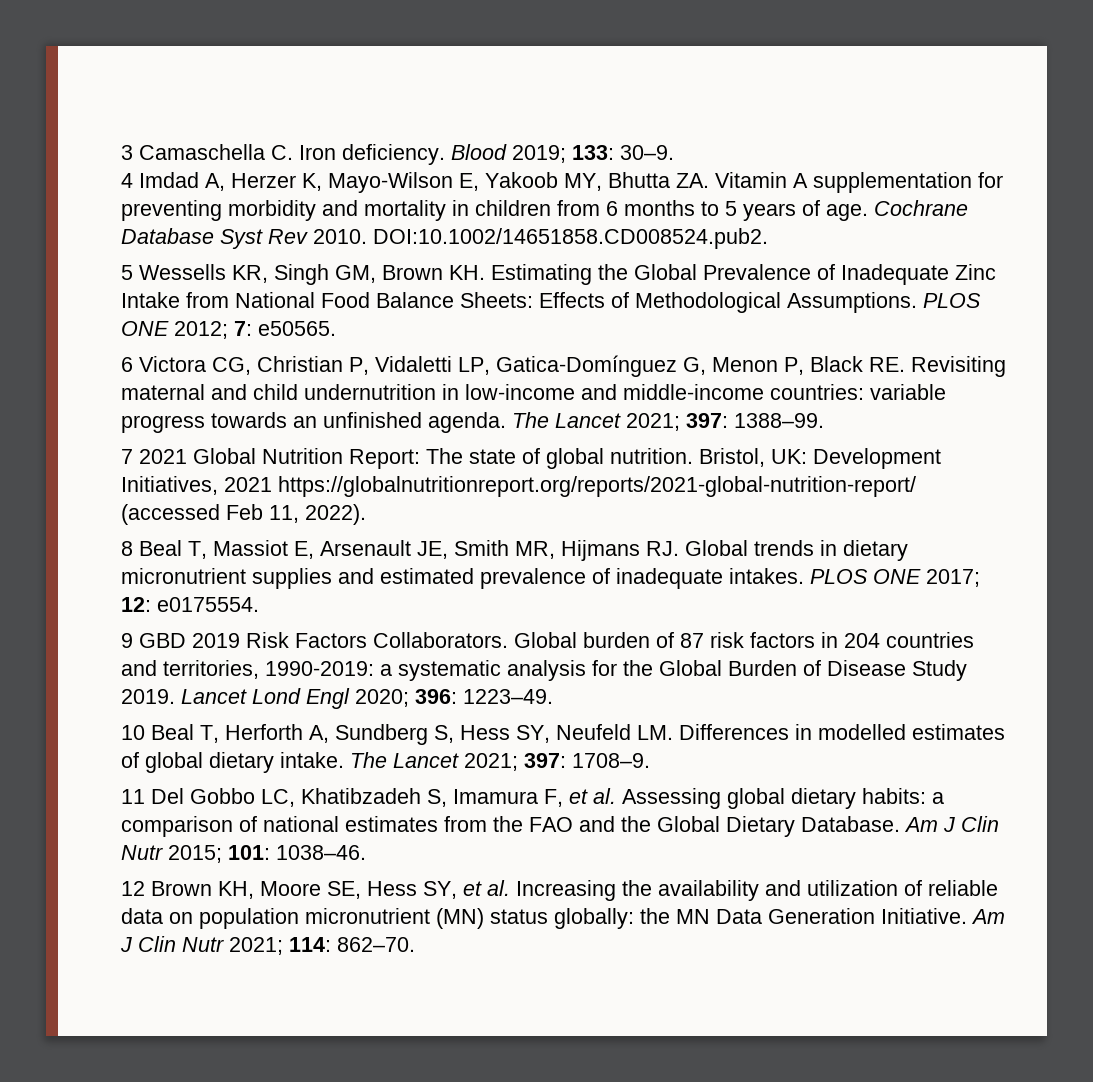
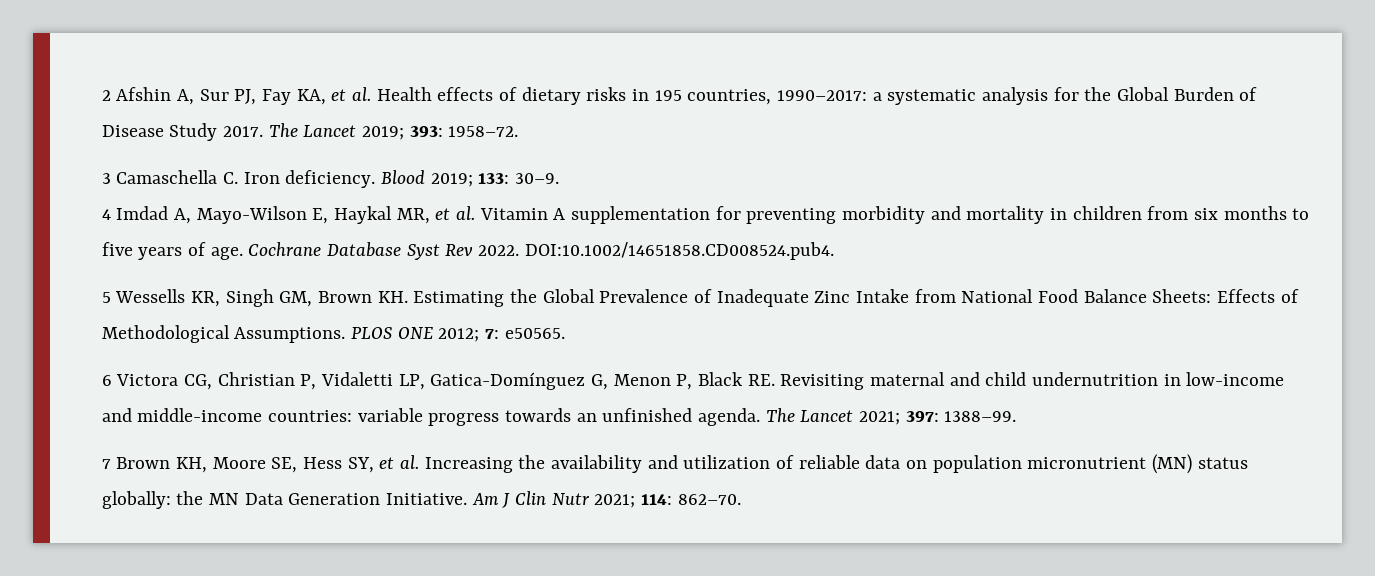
(120, 152) none -> [101,87,1258,105] [101,123,519,141] 2 Afshin A, Sur PJ, Fay KA, et al. Health effects of dietary risks in 195 countries, 1990–2017: a systematic analysis for the Global Burden of Disease Study 2017. The Lancet 2019; 393: 1958–72. //
[230,172,709,193] Herzer K, Mayo‐Wilson E, Yakoob MY, Bhutta ZA. -> [196,206,475,224] Mayo-Wilson E, Haykal MR, et al.
[605,201,618,216] 6 -> [1194,208,1219,220] six
[724,201,737,216] 5 -> [101,242,133,256] five
[312,228,768,249] 2010. DOI:10.1002/14651858.CD008524.pub2. -> [477,242,834,260] 2022. DOI:10.1002/14651858.CD008524.pub4.
[138,448,941,469] [120,476,916,497] [120,504,366,525] [120,540,908,561] [120,568,980,589] [120,597,259,612] [120,632,974,648] [120,660,967,681] [120,688,553,709] [120,724,1005,745] [120,752,650,773] [120,788,944,809] [120,816,999,837] [120,845,366,863] [120,881,145,896] 2021 Global Nutrition Report: The state of global nutrition. Bristol, UK: Development Initiatives, 2021 https://globalnutritionreport.org/reports/2021-global-nutrition-report/ (accessed Feb 11, 2022). // 8 Beal T, Massiot E, Arsenault JE, Smith MR, Hijmans RJ. Global trends in dietary micronutrient supplies and estimated prevalence of inadequate intakes. PLOS ONE 2017; 12: e0175554. // 9 GBD 2019 Risk Factors Collaborators. Global burden of 87 risk factors in 204 countries and territories, 1990-2019: a systematic analysis for the Global Burden of Disease Study 2019. Lancet Lond Engl 2020; 396: 1223–49. // 10 Beal T, Herforth A, Sundberg S, Hess SY, Neufeld LM. Differences in modelled estimates of global dietary intake. The Lancet 2021; 397: 1708–9. // 11 Del Gobbo LC, Khatibzadeh S, Imamura F, et al. Assessing global dietary habits: a comparison of national estimates from the FAO and the Global Dietary Database. Am J Clin Nutr 2015; 101: 1038–46. // 12 -> (111, 464) none

